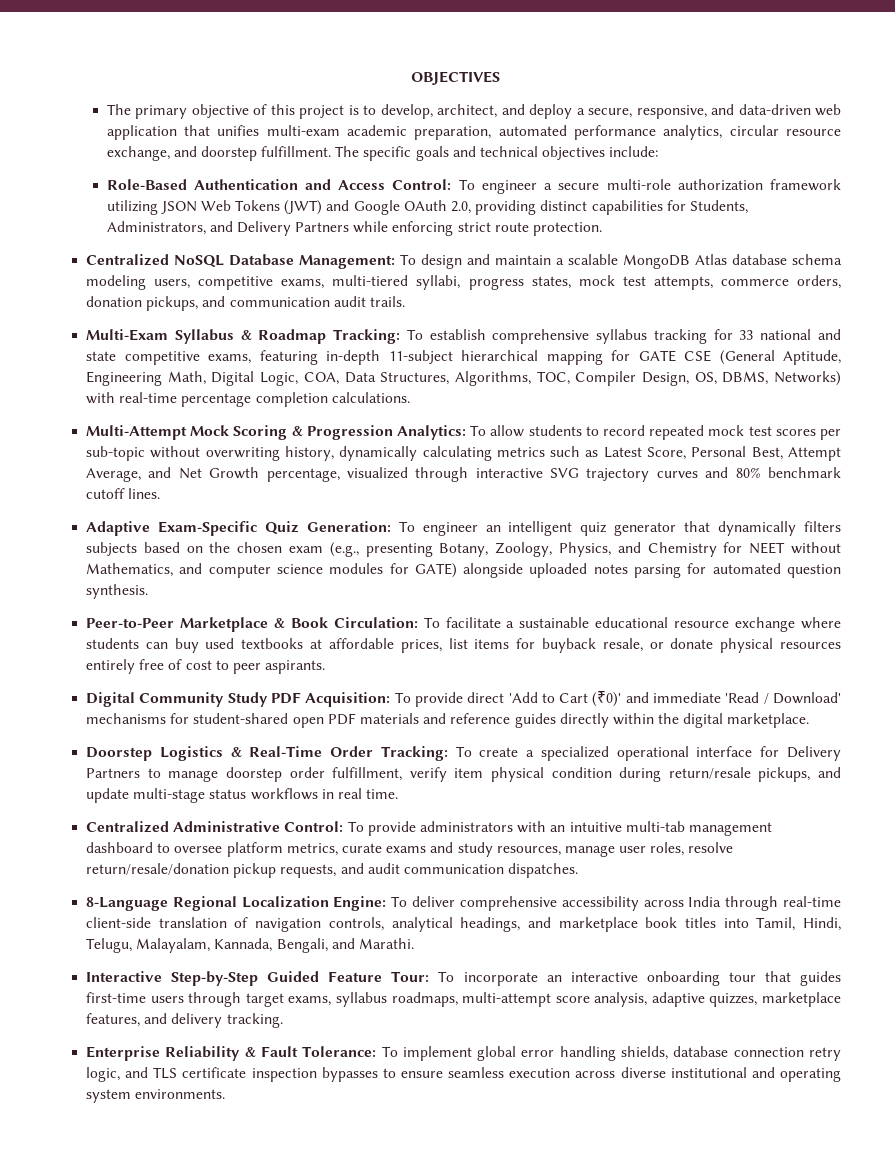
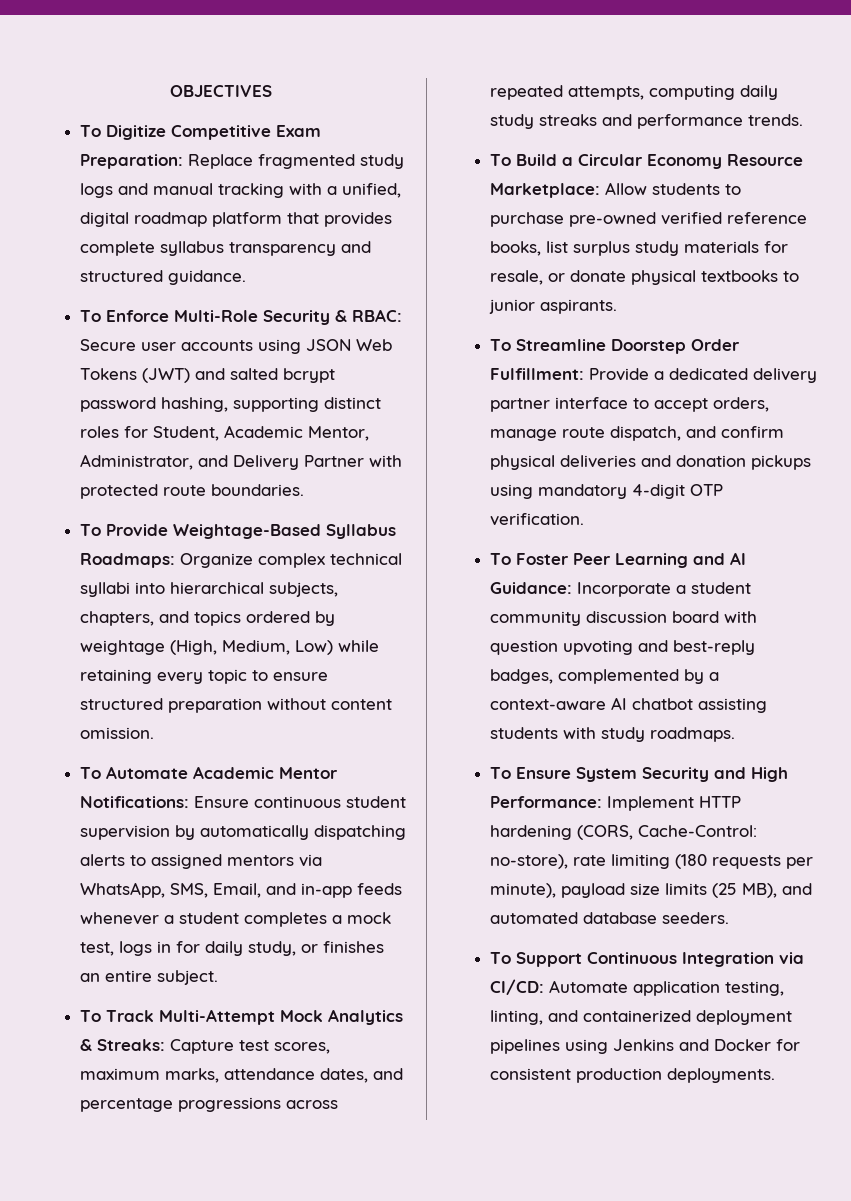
[106,104,842,119] [106,125,841,140] [106,146,659,161] [106,179,841,194] [106,200,158,215] The primary objective of this project is to develop, architect, and deploy a secure, responsive, and data-driven web application that unifies multi-exam academic preparation, automated performance analytics, circular resource exchange, and doorstep fulfillment. The specific goals and technical objectives include: // Role-Based Authentication and Access Control: To engineer a secure multi-role authorization framework utilizing -> [80,125,322,140] [80,154,405,169] [80,183,402,198] [80,212,393,227] [80,241,372,256] [80,270,247,285] [80,309,403,325] [80,339,302,354] To Digitize Competitive Exam Preparation: Replace fragmented study logs and manual tracking with a unified, digital roadmap platform that provides complete syllabus transparency and structured guidance. // To Enforce Multi-Role Security & RBAC: Secure user accounts using
[353,200,748,215] [106,221,602,236] [86,254,843,269] [86,275,841,290] [86,296,405,311] [86,329,841,344] [86,350,841,365] [86,371,841,386] [86,392,410,407] [86,425,842,440] [86,446,842,461] [86,467,842,482] [86,488,161,499] [86,521,842,536] [86,542,841,557] [86,563,842,578] [86,584,149,599] [86,617,842,632] [86,638,842,653] [86,659,326,674] [86,691,842,707] [86,713,810,728] [86,746,841,761] [86,767,841,782] [86,788,399,803] [86,821,772,836] [86,842,734,857] [86,863,579,878] [86,896,841,911] [86,917,841,932] [86,938,414,953] [86,971,841,986] [86,992,841,1007] [86,1013,283,1028] [86,1046,842,1061] [86,1067,842,1082] [86,1089,226,1103] Google OAuth 2.0, providing distinct capabilities for Students, Administrators, and Delivery Partners while enforcing strict route protection. // Centralized NoSQL Database Management: To design and maintain a scalable MongoDB Atlas database schema modeling users, competitive exams, multi-tiered syllabi, progress states, mock test attempts, commerce orders, donation pickups, and communication audit trails. // Multi-Exam Syllabus & Roadmap Tracking: To establish comprehensive syllabus tracking for 33 national and state competitive exams, featuring in-depth 11-subject hierarchical mapping for GATE CSE (General Aptitude, Engineering Math, Digital Logic, COA, Data Structures, Algorithms, TOC, Compiler Design, OS, DBMS, Networks) with real-time percentage completion calculations. // Multi-Attempt Mock Scoring & Progression Analytics: To allow students to record repeated mock test scores per sub-topic without overwriting history, dynamically calculating metrics such as Latest Score, Personal Best, Attempt Average, and Net Growth percentage, visualized through interactive SVG trajectory curves and 80% benchmark cutoff lines. // Adaptive Exam-Specific Quiz Generation: To engineer an intelligent quiz generator that dynamically filters subjects based on the chosen exam (e.g., presenting Botany, Zoology, Physics, and Chemistry for NEET without Mathematics, and computer science modules for GATE) alongside uploaded notes parsing for automated question synthesis. // Peer-to-Peer Marketplace & Book Circulation: To facilitate a sustainable educational resource exchange where students can buy used textbooks at affordable prices, list items for buyback resale, or donate physical resources entirely free of cost to peer aspirants. // Digital Community Study PDF Acquisition: To provide direct 'Add to Cart (₹0)' and immediate 'Read / Download' mechanisms for student-shared open PDF materials and reference guides directly within the digital marketplace. // Doorstep Logistics & Real-Time Order Tracking: To create a specialized operational interface for Delivery Partners to manage doorstep order fulfillment, verify item physical condition during return/resale pickups, and update multi-stage status workflows in real time. // Centralized Administrative Control: To provide administrators with an intuitive multi-tab management dashboard to oversee platform metrics, curate exams and study resources, manage user roles, resolve return/resale/donation pickup requests, and audit communication dispatches. // 8-Language Regional Localization Engine: To deliver comprehensive accessibility across India through real-time client-side translation of navigation controls, analytical headings, and marketplace book titles into Tamil, Hindi, Telugu, Malayalam, Kannada, Bengali, and Marathi. // Interactive Step-by-Step Guided Feature Tour: To incorporate an interactive onboarding tour that guides first-time users through target exams, syllabus roadmaps, multi-attempt score analysis, adaptive quizzes, marketplace features, and delivery tracking. // Enterprise Reliability & Fault Tolerance: To implement global error handling shields, database connection retry logic, and TLS certificate inspection bypasses to ensure seamless execution across diverse institutional and operating system environments. -> [230,368,336,383] [80,397,382,412] [80,425,370,441] [80,454,403,470] [80,484,305,499] [80,524,397,539] [80,553,403,568] [80,582,339,597] [80,611,336,626] [80,640,380,655] [80,669,329,684] [80,698,393,713] [80,727,155,739] [80,766,339,779] [80,796,407,808] [80,825,407,840] [80,854,323,869] [80,882,403,898] [80,912,392,927] [80,941,385,956] [80,970,219,985] [80,1009,404,1025] [80,1039,331,1054] [80,1068,404,1083] [80,1097,339,1112] [490,85,779,100] [490,114,804,129] [490,154,804,169] [490,182,742,198] [490,212,808,227] [490,241,789,256] [490,270,800,285] [489,299,618,314] [490,339,741,354] [490,368,818,383] [490,397,770,412] [490,426,785,441] [490,455,812,470] [490,484,724,499] [490,513,585,526] [490,552,747,568] [490,582,752,597] [490,611,758,626] [490,640,756,655] [490,669,720,684] [490,697,768,713] [490,727,736,742] [490,767,789,782] [490,796,742,811] [490,825,758,840] [490,854,814,869] [490,883,813,898] [490,912,730,924] [490,952,805,967] [490,979,785,996] [490,1010,793,1025] [490,1039,801,1054] [490,1068,776,1083] salted bcrypt password hashing, supporting distinct roles for Student, Academic Mentor, Administrator, and Delivery Partner with protected route boundaries. // To Provide Weightage-Based Syllabus Roadmaps: Organize complex technical syllabi into hierarchical subjects, chapters, and topics ordered by weightage (High, Medium, Low) while retaining every topic to ensure structured preparation without content omission. // To Automate Academic Mentor Notifications: Ensure continuous student supervision by automatically dispatching alerts to assigned mentors via WhatsApp, SMS, Email, and in-app feeds whenever a student completes a mock test, logs in for daily study, or finishes an entire subject. // To Track Multi-Attempt Mock Analytics & Streaks: Capture test scores, maximum marks, attendance dates, and percentage progressions across repeated attempts, computing daily study streaks and performance trends. // To Build a Circular Economy Resource Marketplace: Allow students to purchase pre-owned verified reference books, list surplus study materials for resale, or donate physical textbooks to junior aspirants. // To Streamline Doorstep Order Fulfillment: Provide a dedicated delivery partner interface to accept orders, manage route dispatch, and confirm physical deliveries and donation pickups using mandatory 4-digit OTP verification. // To Foster Peer Learning and AI Guidance: Incorporate a student community discussion board with question upvoting and best-reply badges, complemented by a context-aware AI chatbot assisting students with study roadmaps. // To Ensure System Security and High Performance: Implement HTTP hardening (CORS, Cache-Control: no-store), rate limiting (180 requests per minute), payload size limits (25 MB), and automated database seeders. // To Support Continuous Integration via CI/CD: Automate application testing, linting, and containerized deployment pipelines using Jenkins and Docker for consistent production deployments.

